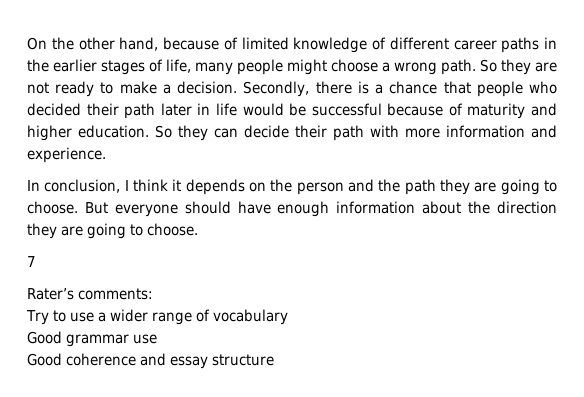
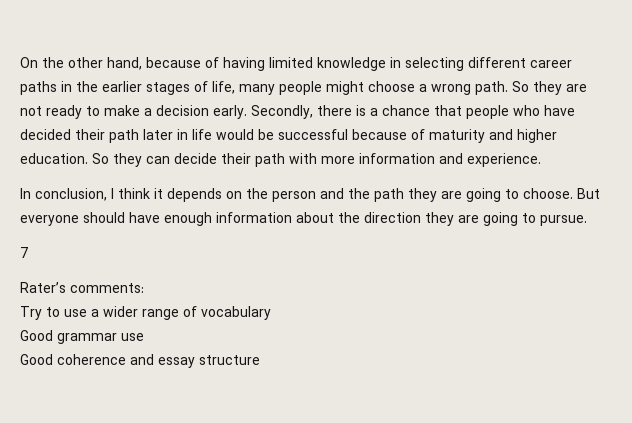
(238, 43) none -> [223,57,265,71] having
[372,37,386,50] of -> [390,57,464,71] in selecting
[177,81,238,94] decision. -> [156,105,247,119] decision early.
(557, 87) none -> [544,105,575,116] have
[147,223,198,236] choose. -> [540,215,587,226] pursue.

